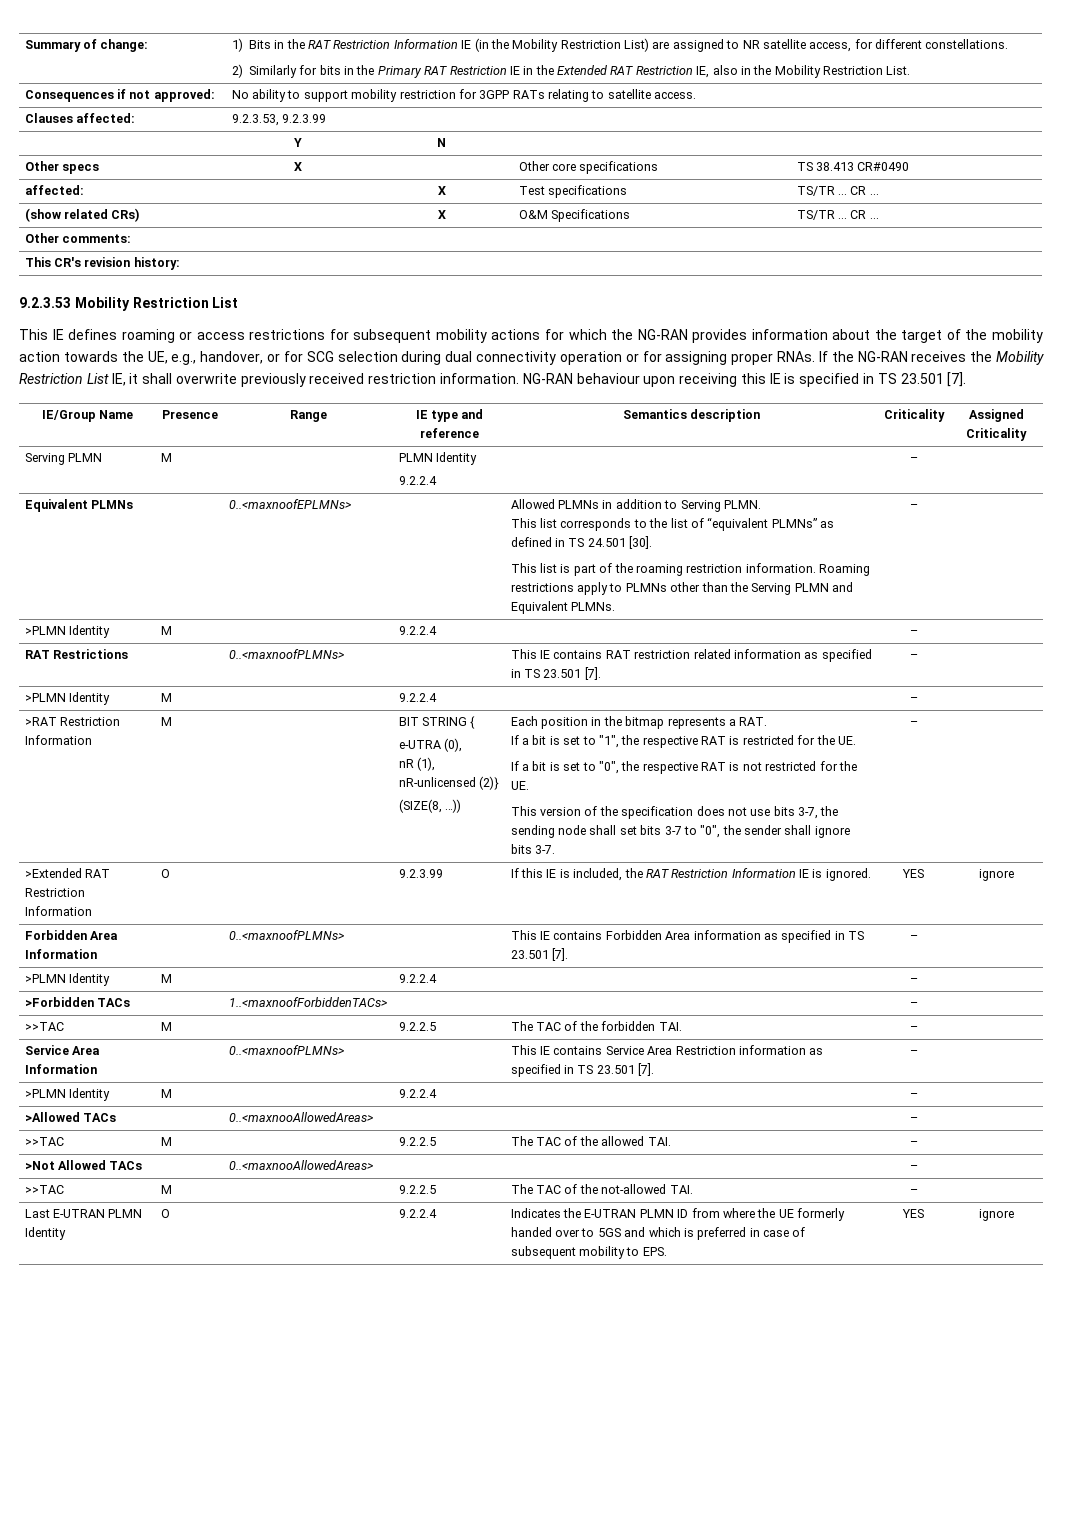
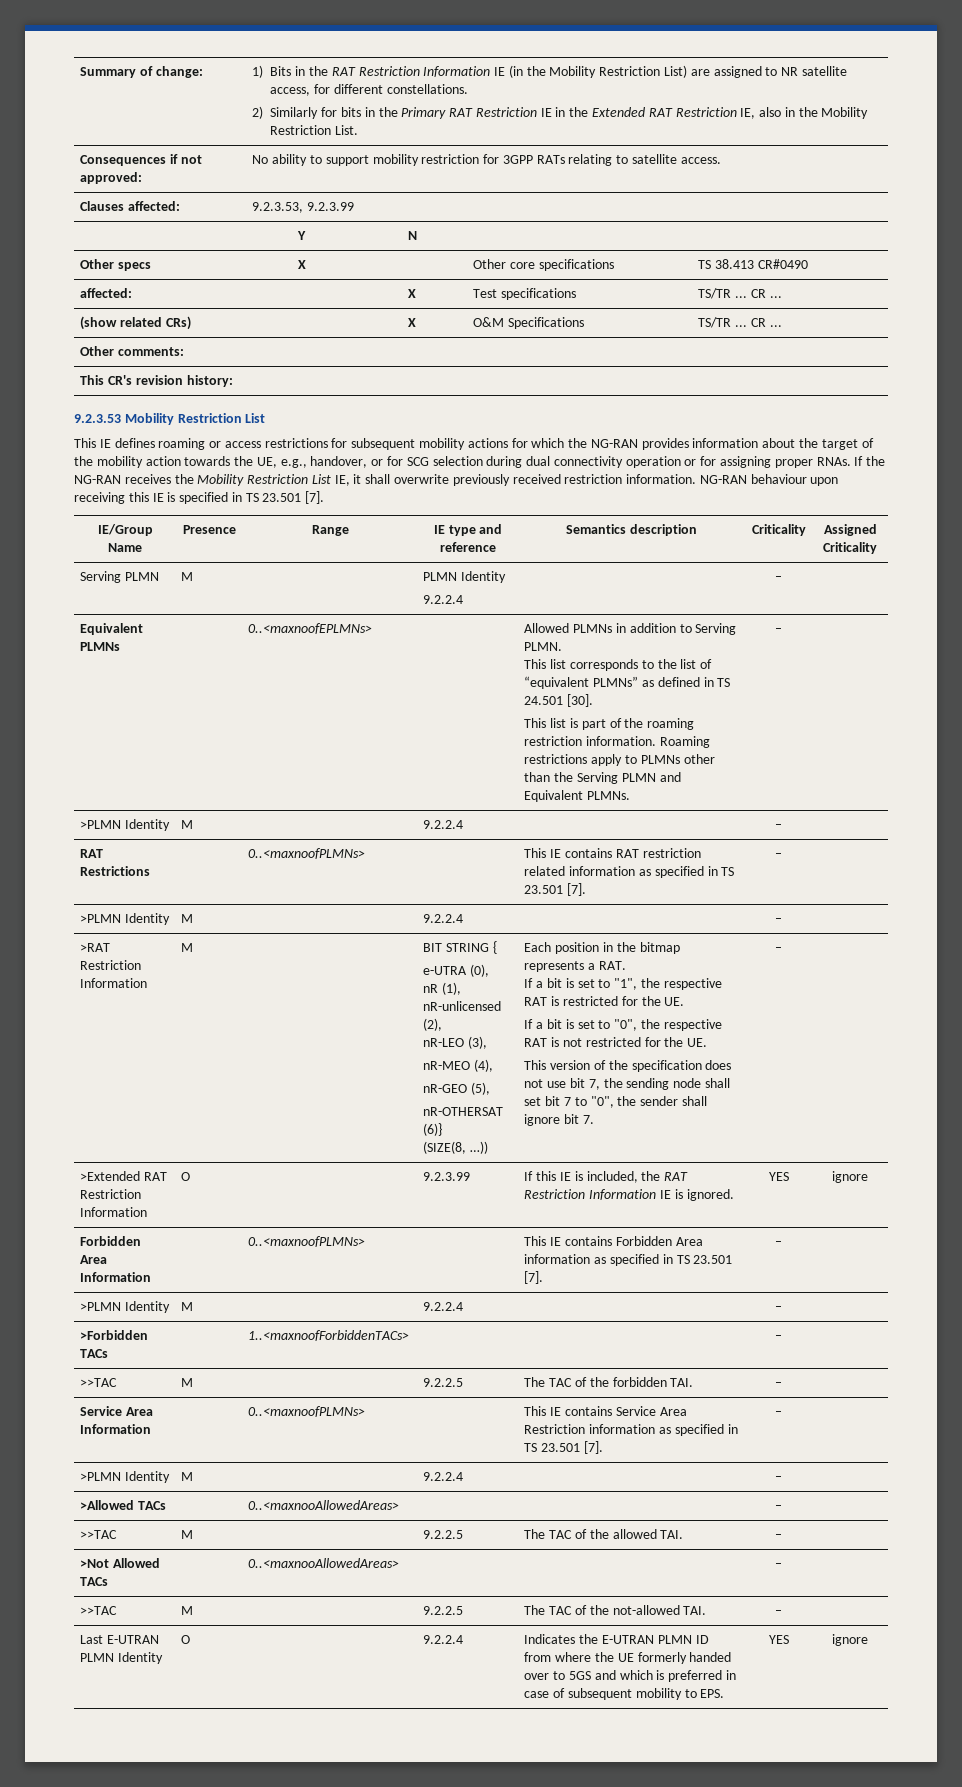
[479,776,500,790] (2)} -> [423,1018,443,1031] [423,1036,488,1049] [423,1059,494,1072] [423,1082,491,1095] [423,1107,504,1116] [423,1123,443,1136] (2), // nR-LEO (3), // nR-MEO (4), // nR-GEO (5), // nR-OTHERSAT (6)}
[773,806,819,819] bits 3-7, -> [569,1078,600,1090] bit 7,
[640,825,682,835] bits 3-7 -> [545,1096,571,1106] bit 7
[510,844,556,854] bits 3-7. -> [564,1114,594,1124] bit 7.

